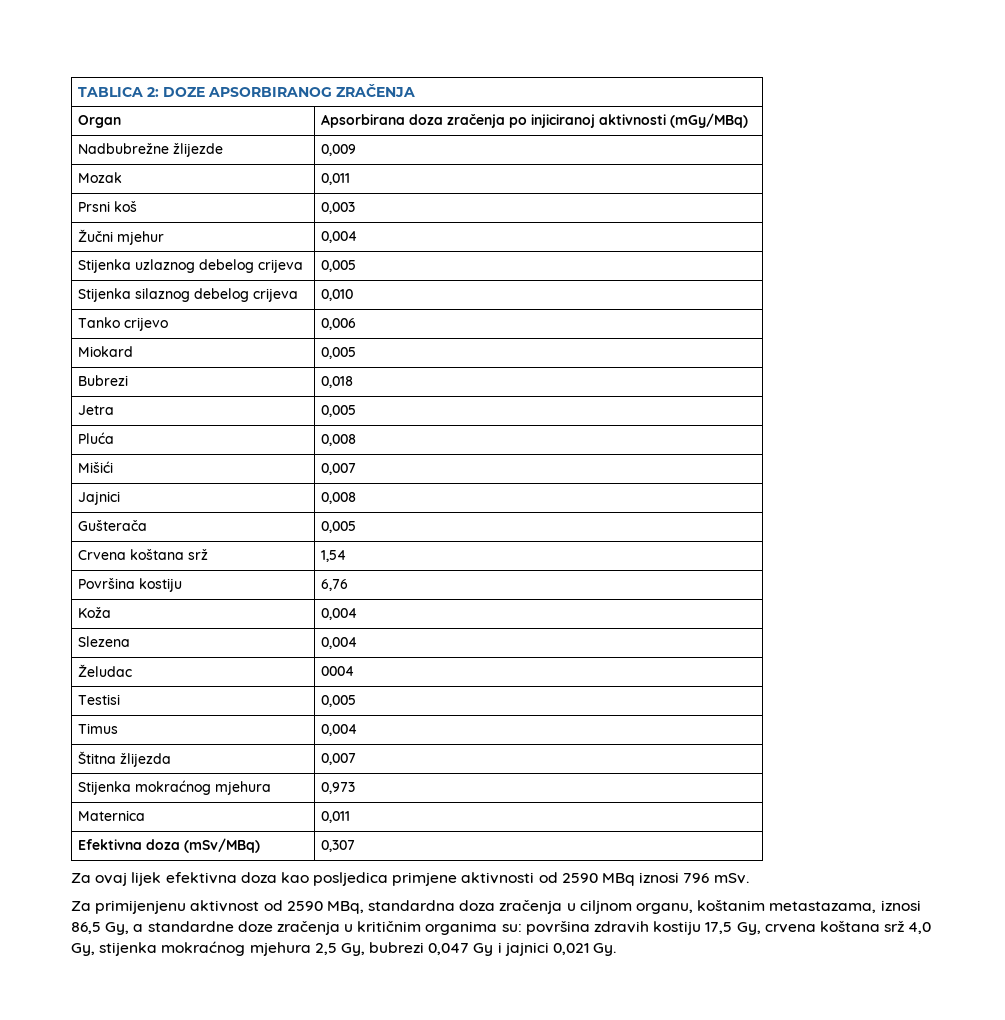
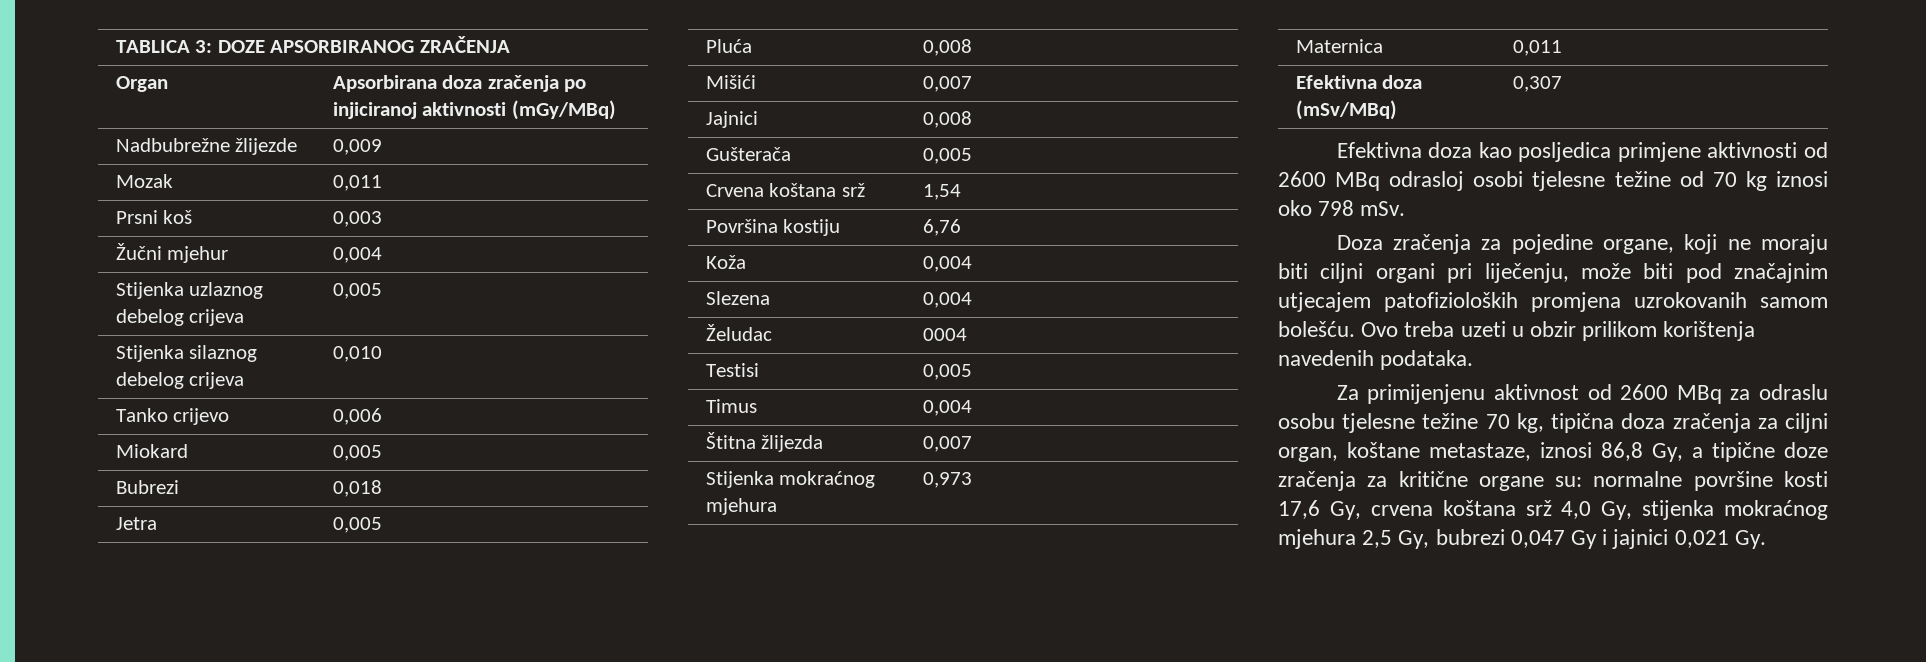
[147,87,160,97] 2: -> [195,40,213,53] 3:
[71,872,237,886] Za ovaj lijek efektivna -> [1336,142,1422,158] Efektivna
[561,872,749,886] [71,900,921,914] [71,922,101,934] 2590 MBq iznosi 796 mSv. // Za primijenjenu aktivnost od 2590 MBq, standardna doza zračenja u ciljnom organu, koštanim metastazama, iznosi 86,5 -> [1278,171,1828,191] [1278,200,1406,216] [1336,234,1828,254] [1278,263,1828,283] [1278,292,1828,312] [1278,321,1756,341] [1278,350,1474,370] [1336,384,1828,404] [1278,413,1828,433] [1278,442,1643,462] 2600 MBq odrasloj osobi tjelesne težine od 70 kg iznosi oko 798 mSv. // Doza zračenja za pojedine organe, koji ne moraju biti ciljni organi pri liječenju, može biti pod značajnim utjecajem patofizioloških promjena uzrokovanih samom bolešću. Ovo treba uzeti u obzir prilikom korištenja navedenih podataka. // Za primijenjenu aktivnost od 2600 MBq za odraslu osobu tjelesne težine 70 kg, tipična doza zračenja za ciljni organ, koštane metastaze, iznosi 86,8
[147,921,234,932] standardne -> [1712,442,1775,462] tipične
[344,921,733,935] u kritičnim organima su: površina zdravih kostiju 17,5 -> [1367,471,1828,491] [1278,500,1320,519] za kritične organe su: normalne površine kosti 17,6

